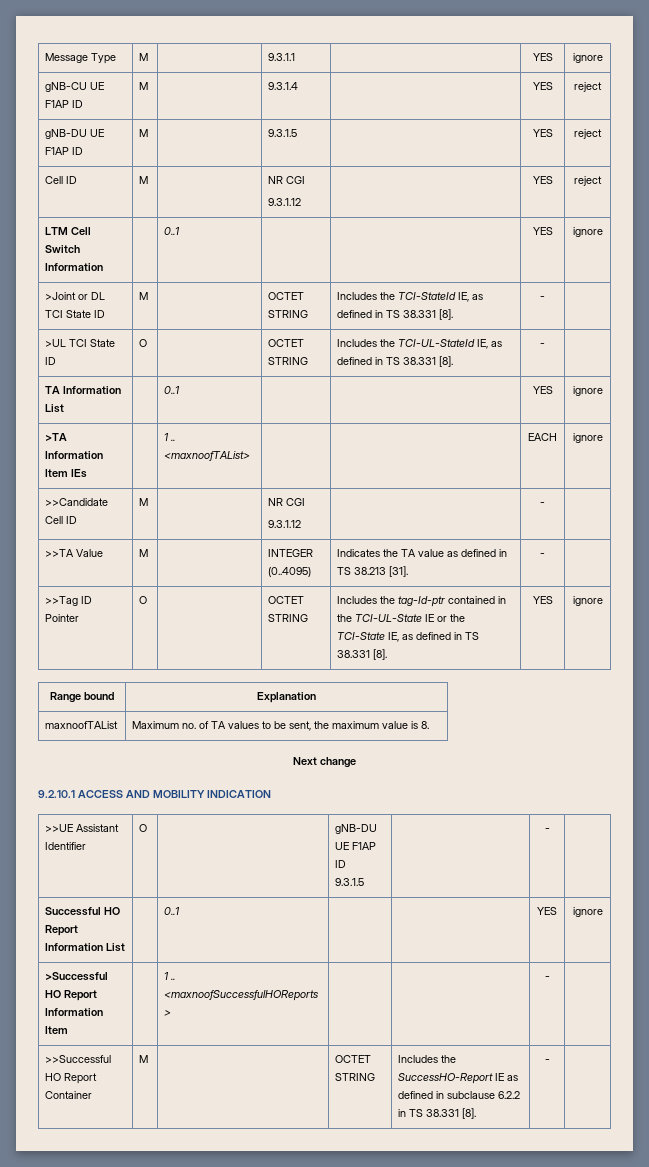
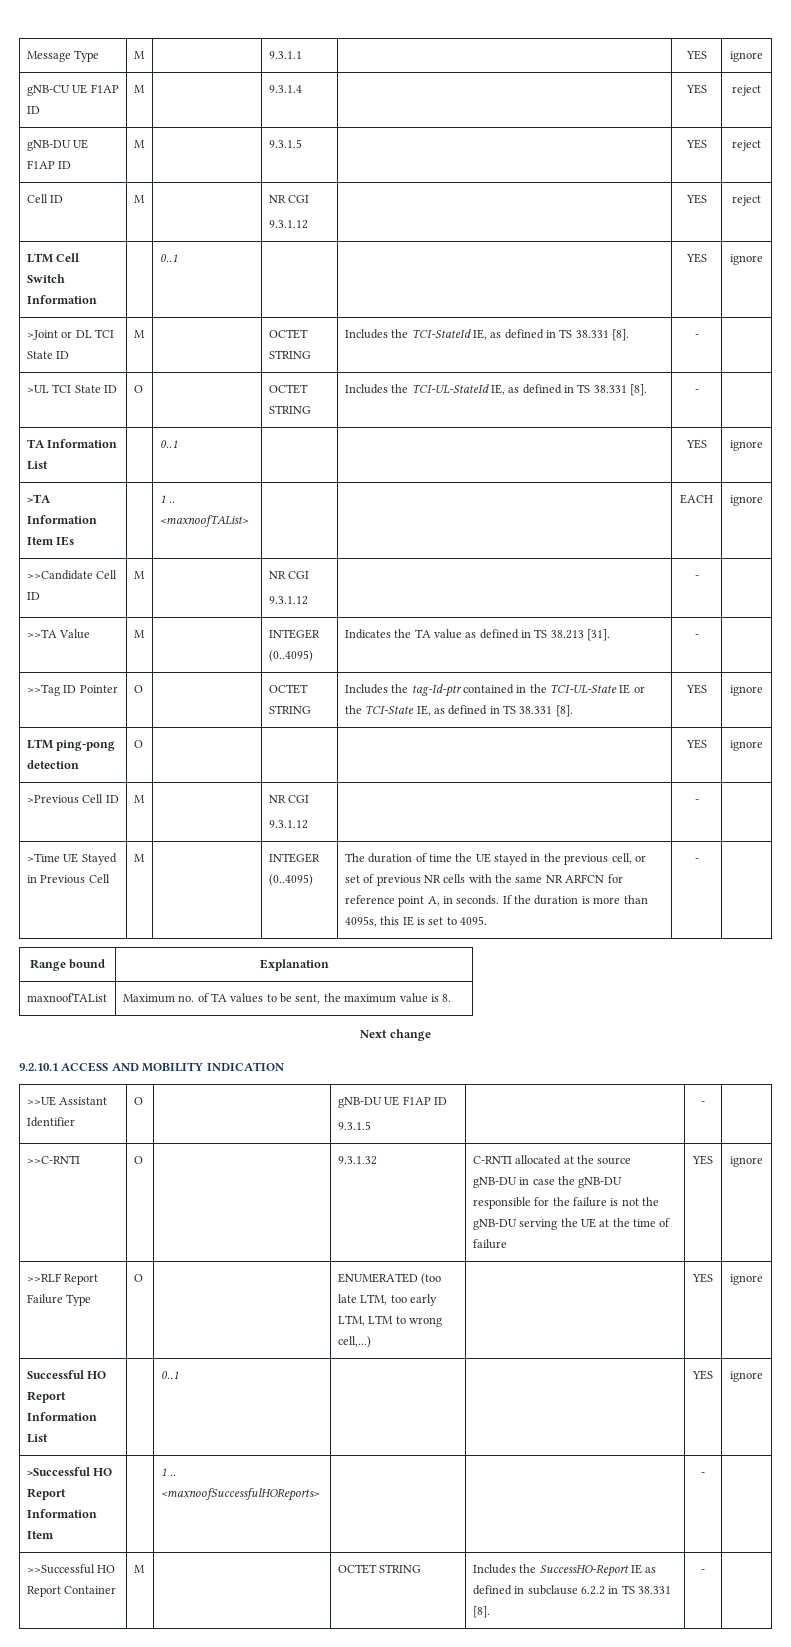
(603, 601) none -> [26,739,116,751] [26,760,79,769] [133,740,143,748] [685,739,707,749] [730,740,763,751] [26,794,119,804] [133,795,145,803] [268,795,310,803] [268,820,308,829] [694,799,699,803] [26,853,117,865] [26,874,110,884] [133,854,145,862] [268,853,320,863] [268,874,313,886] [344,853,646,865] [344,874,623,886] [344,895,648,907] [344,916,488,927] [694,858,699,862] // LTM ping-pong detection | O | | | | YES | ignore // >Previous Cell ID | M | | NR CGI // 9.3.1.12 | | - | // >Time UE Stayed in Previous Cell | M | | INTEGER (0..4095) | The duration of time the UE stayed in the previous cell, or set of previous NR cells with the same NR ARFCN for reference point A, in seconds. If the duration is more than 4095s, this IE is set to 4095. | - |
(550, 830) none -> [26,1155,80,1164] [133,1156,143,1164] [337,1156,377,1165] [472,1155,632,1165] [472,1176,623,1188] [472,1197,660,1209] [472,1218,671,1230] [472,1239,507,1249] [692,1155,713,1165] [730,1156,763,1167] [26,1273,99,1285] [26,1294,92,1306] [133,1274,143,1282] [337,1273,442,1285] [337,1294,437,1306] [337,1315,442,1327] [337,1336,371,1348] [692,1273,713,1283] [730,1274,763,1285] // >>C-RNTI | O | | 9.3.1.32 | C-RNTI allocated at the source gNB-DU in case the gNB-DU responsible for the failure is not the gNB-DU serving the UE at the time of failure | YES | ignore // >>RLF Report Failure Type | O | | ENUMERATED (too late LTM, too early LTM, LTM to wrong cell,...) | | YES | ignore

